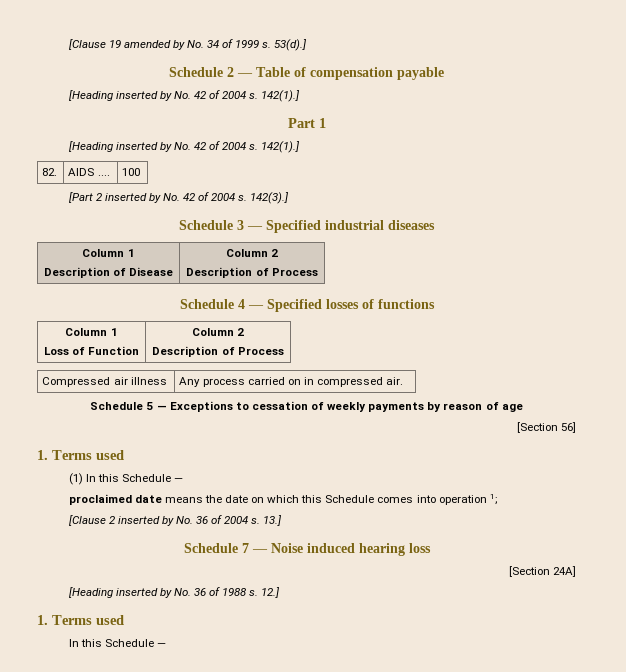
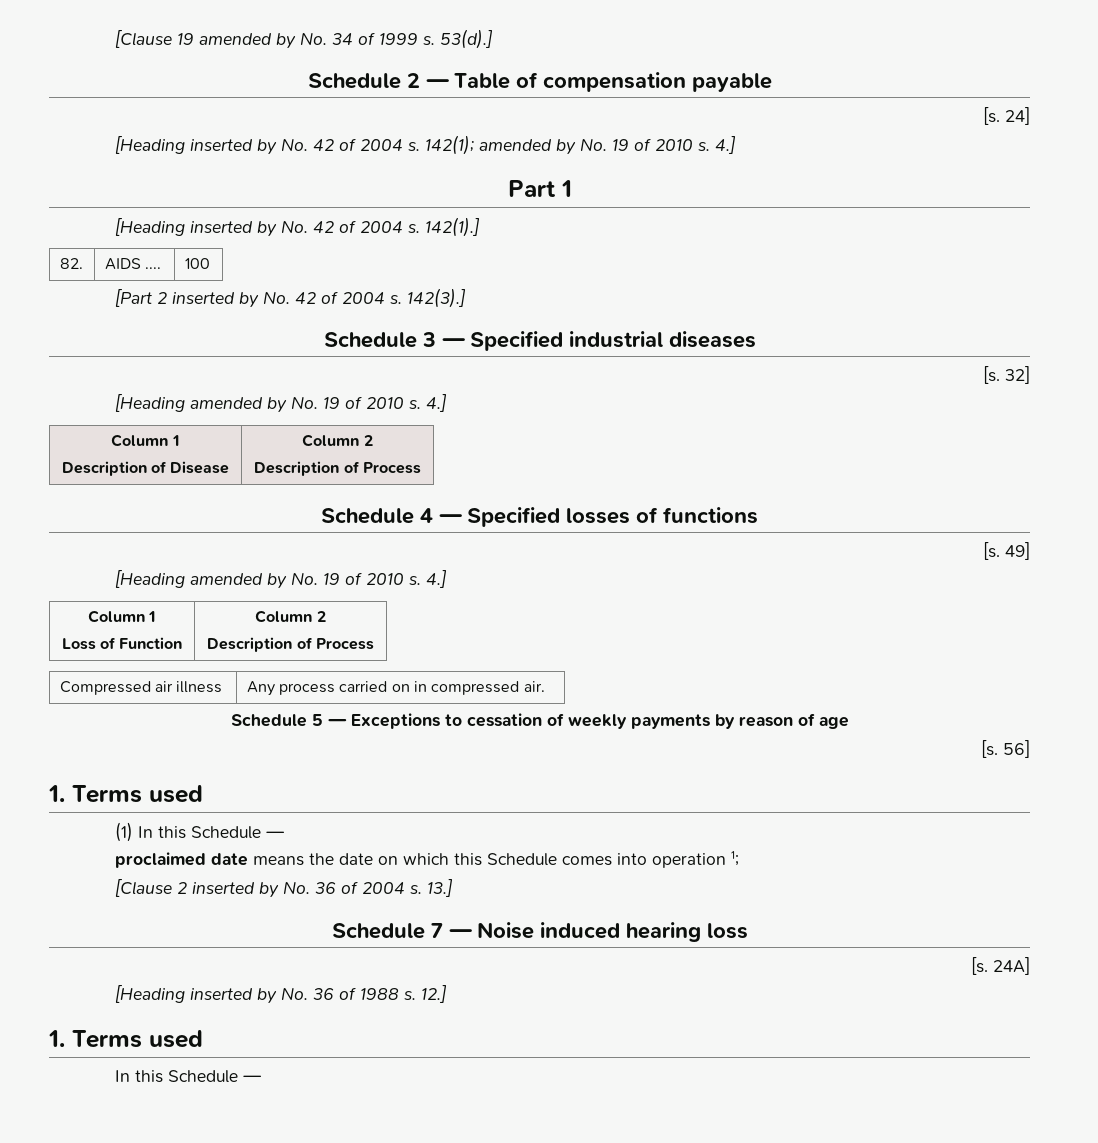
[68,90,301,102] // [Heading inserted by No. 42 of 2004 s. 142(1).] -> [983,107,1030,125] [115,135,737,155] // [s. 24] // [Heading inserted by No. 42 of 2004 s. 142(1); amended by No. 19 of 2010 s. 4.]
(435, 225) none -> [983,366,1030,384] [115,394,448,413] // [s. 32] // [Heading amended by No. 19 of 2010 s. 4.]
(435, 304) none -> [983,542,1030,560] [115,570,448,589] // [s. 49] // [Heading amended by No. 19 of 2010 s. 4.]
[516,422,558,433] [Section -> [981,740,998,758] [s.
[508,566,550,577] [Section -> [971,957,988,975] [s.

